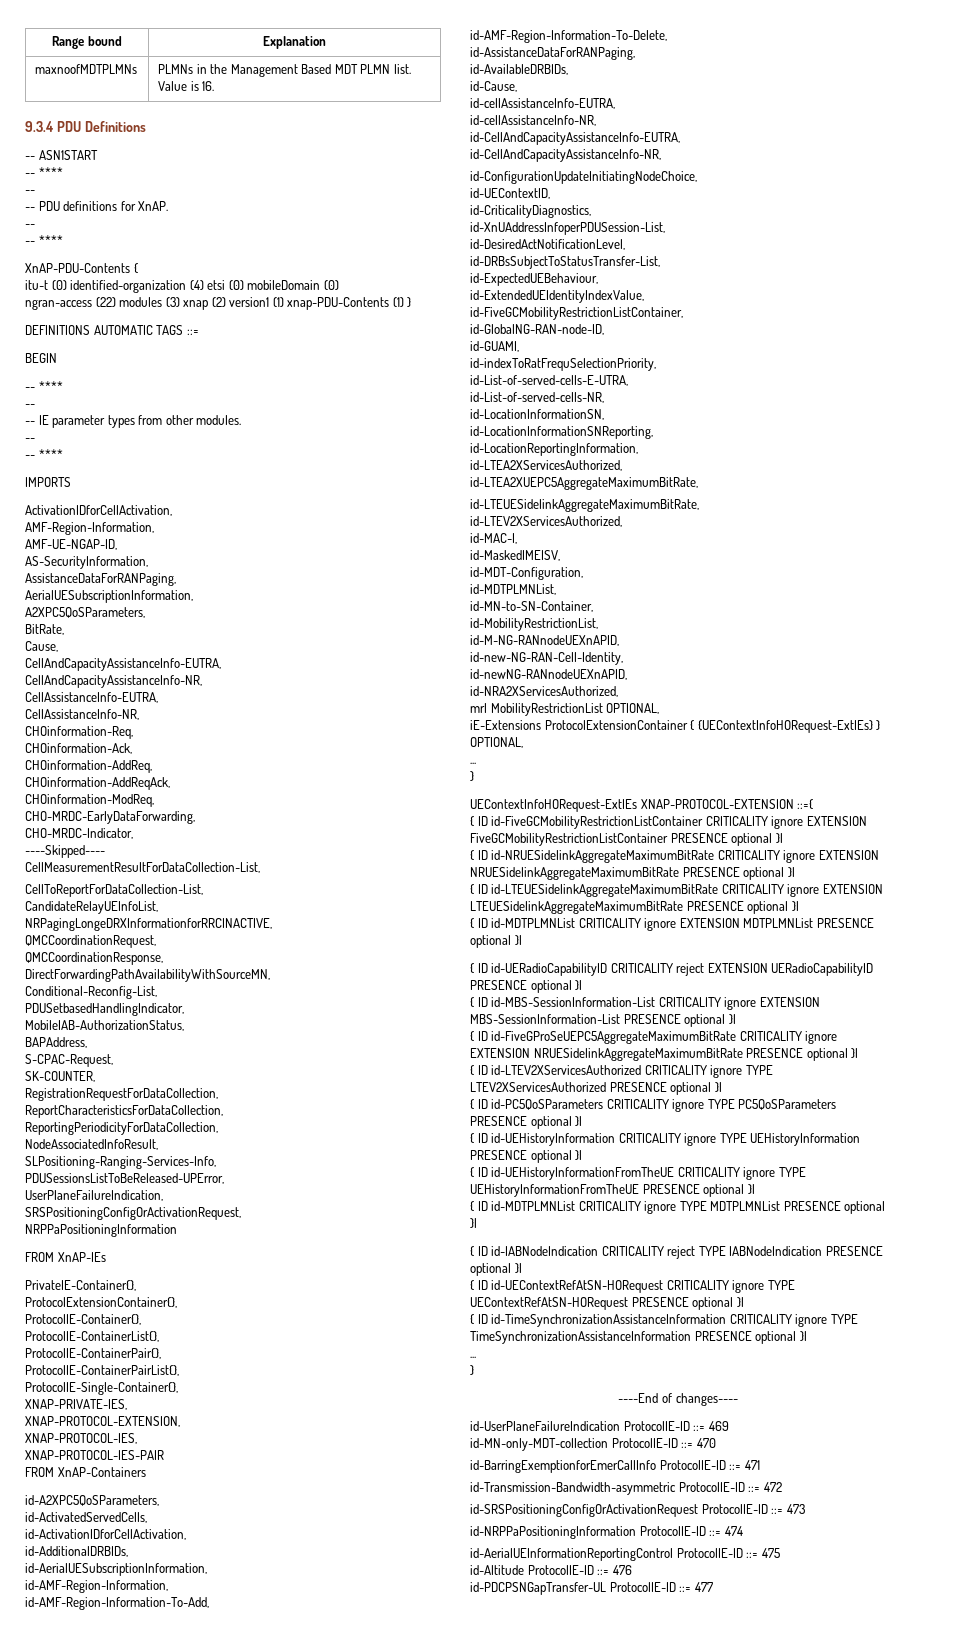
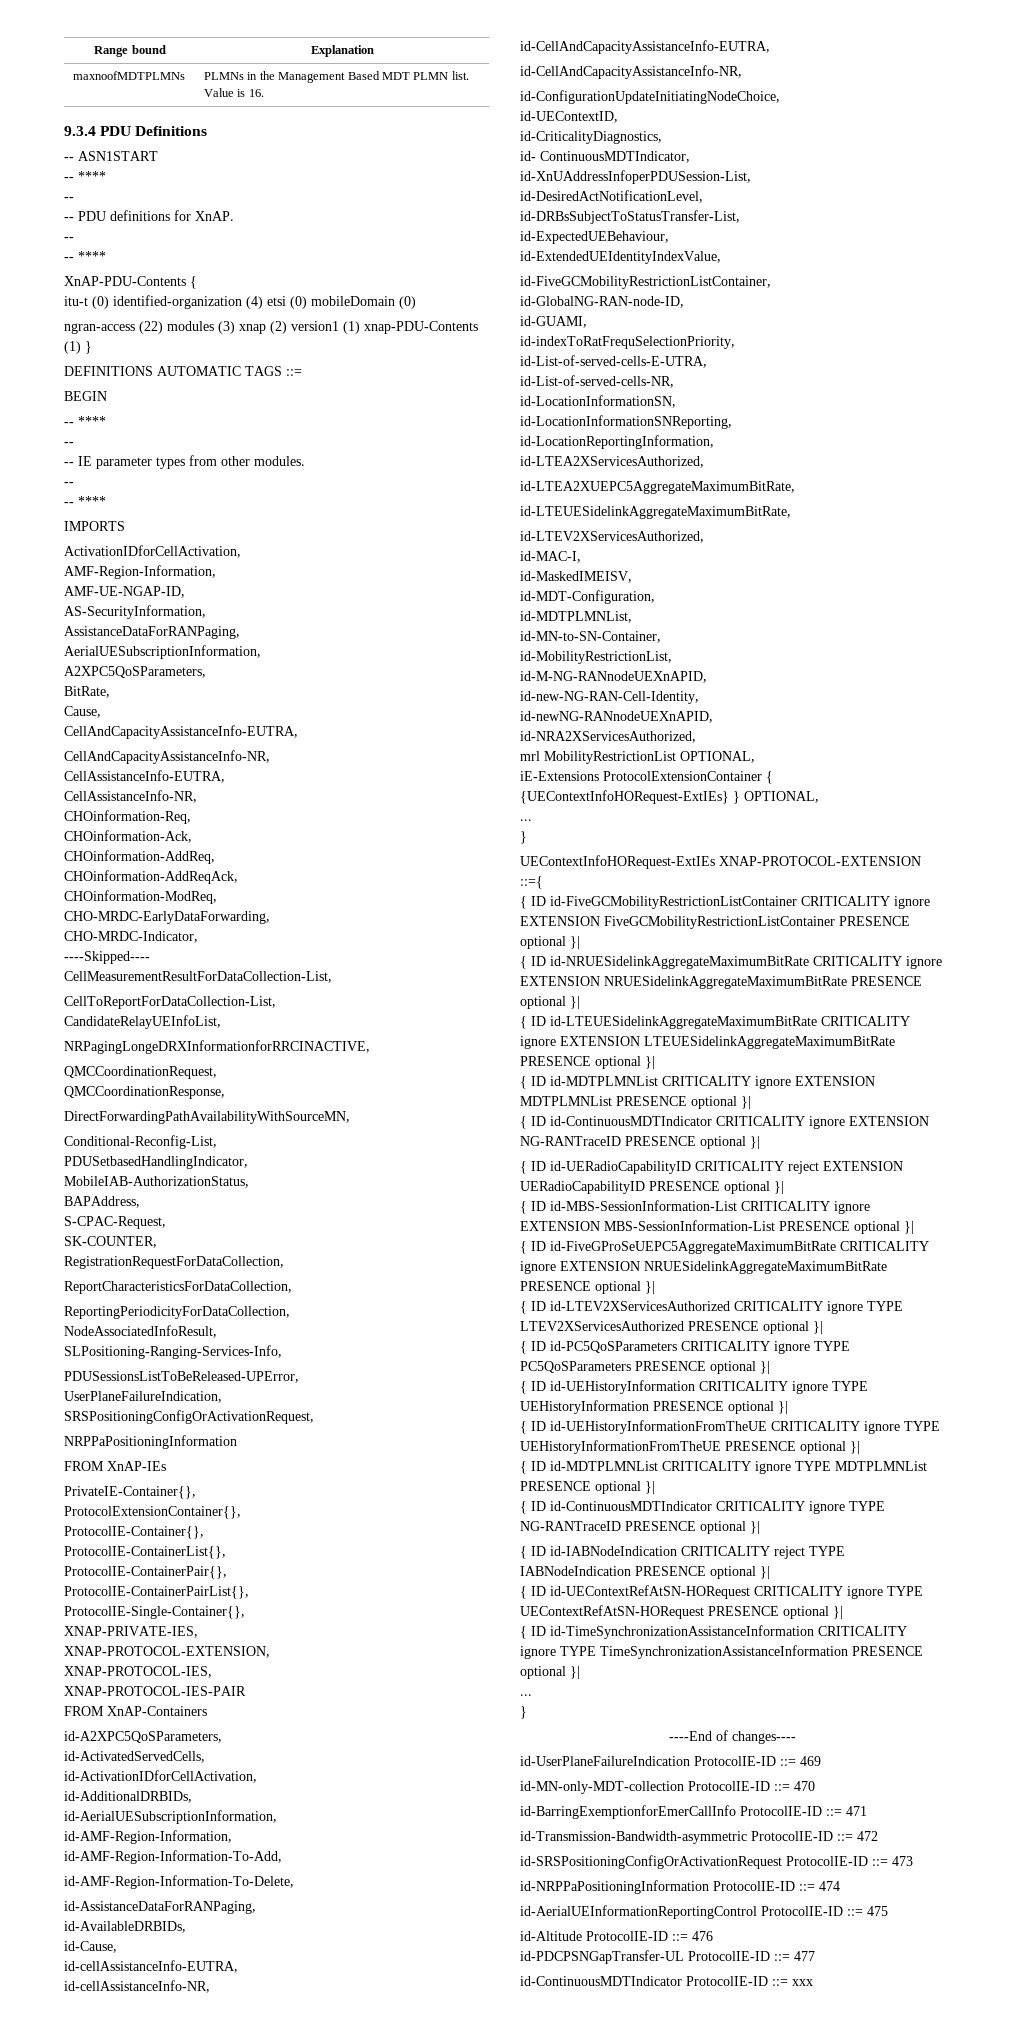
(591, 211) none -> [520,151,690,163] // id- ContinuousMDTIndicator,
(522, 940) none -> [520,1116,929,1129] [520,1136,760,1149] // { ID id-ContinuousMDTIndicator CRITICALITY ignore EXTENSION NG-RANTraceID PRESENCE optional }|
(477, 1223) none -> [520,1501,885,1514] [520,1521,760,1534] // { ID id-ContinuousMDTIndicator CRITICALITY ignore TYPE NG-RANTraceID PRESENCE optional }|
(713, 1587) none -> [520,1976,813,1986] // id-ContinuousMDTIndicator ProtocolIE-ID ::= xxx

